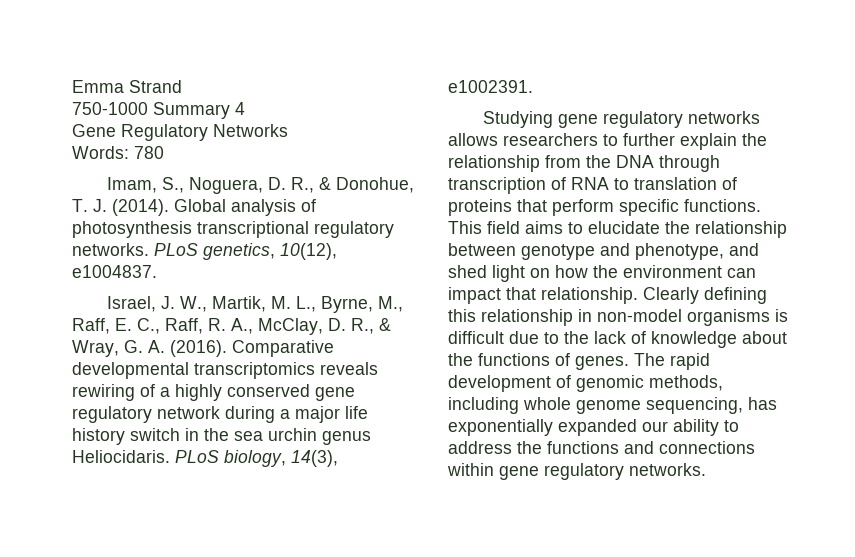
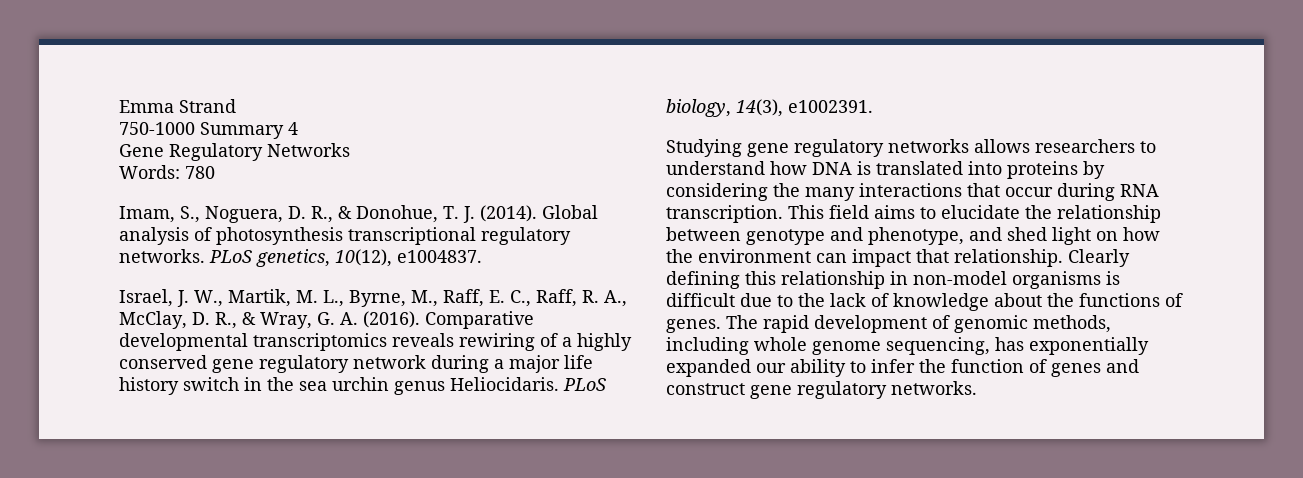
[623,133,767,150] [448,155,720,172] [448,177,737,194] [448,199,761,216] further explain the relationship from the DNA through transcription of RNA to translation of proteins that perform specific functions. -> [666,161,1105,179] [666,183,1159,201] [666,205,783,223] understand how DNA is translated into proteins by considering the many interactions that occur during RNA transcription.
[448,441,755,454] [447,463,494,476] address the functions and connections within -> [871,359,1139,377] [666,383,745,395] infer the function of genes and construct

